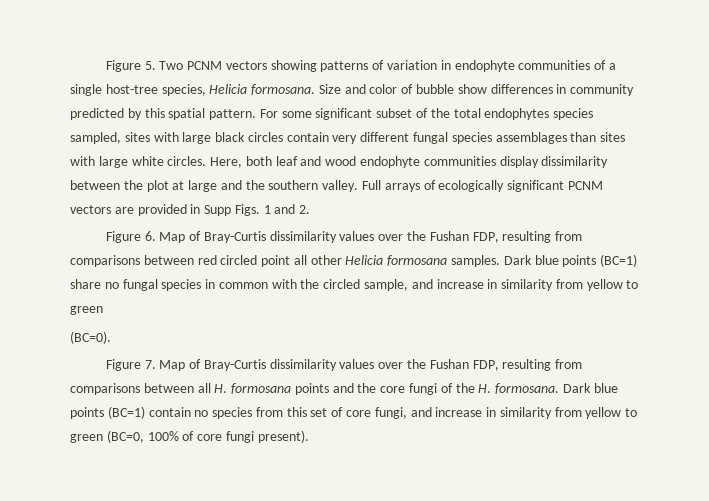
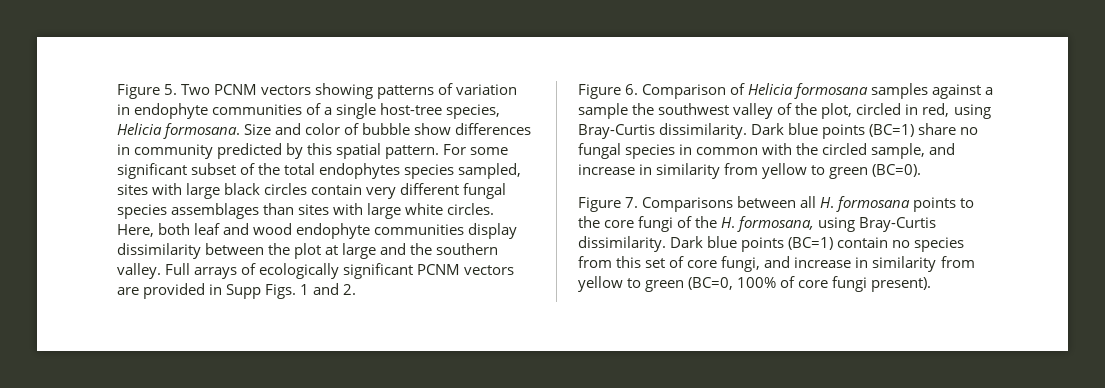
[159,231,583,243] [70,255,501,267] Map of Bray-Curtis dissimilarity values over the Fushan FDP, resulting from comparisons between red circled point all other Helicia formosana samples. -> [642,83,994,99] [578,103,991,119] [578,123,748,139] Comparison of Helicia formosana samples against a sample the southwest valley of the plot, circled in red, using Bray-Curtis dissimilarity.
(103, 310) // -> (869, 173) none
[159,359,583,371] [70,383,140,395] Map of Bray-Curtis dissimilarity values over the Fushan FDP, resulting from comparisons -> [642,197,734,212] Comparisons
[332,383,354,393] and -> [960,198,975,208] to
[495,383,560,394] formosana. -> [737,216,937,232] [578,236,666,252] formosana, using Bray-Curtis dissimilarity.

